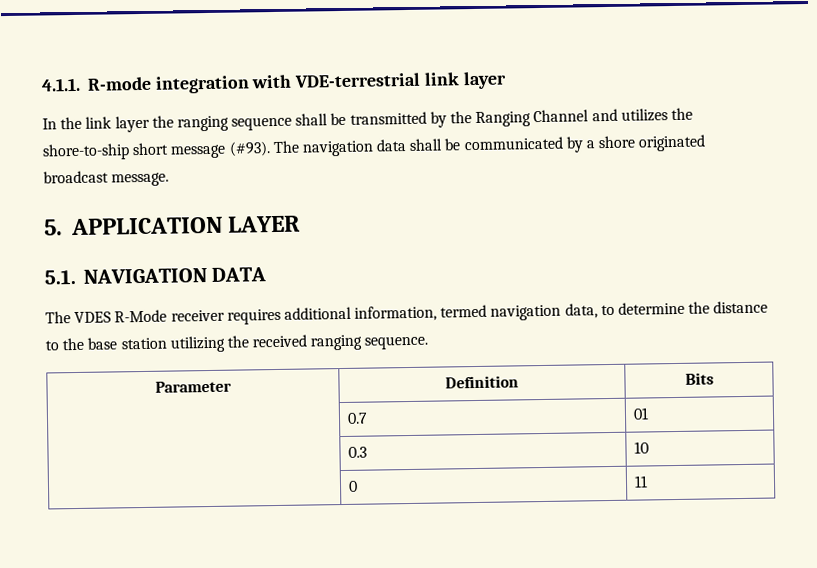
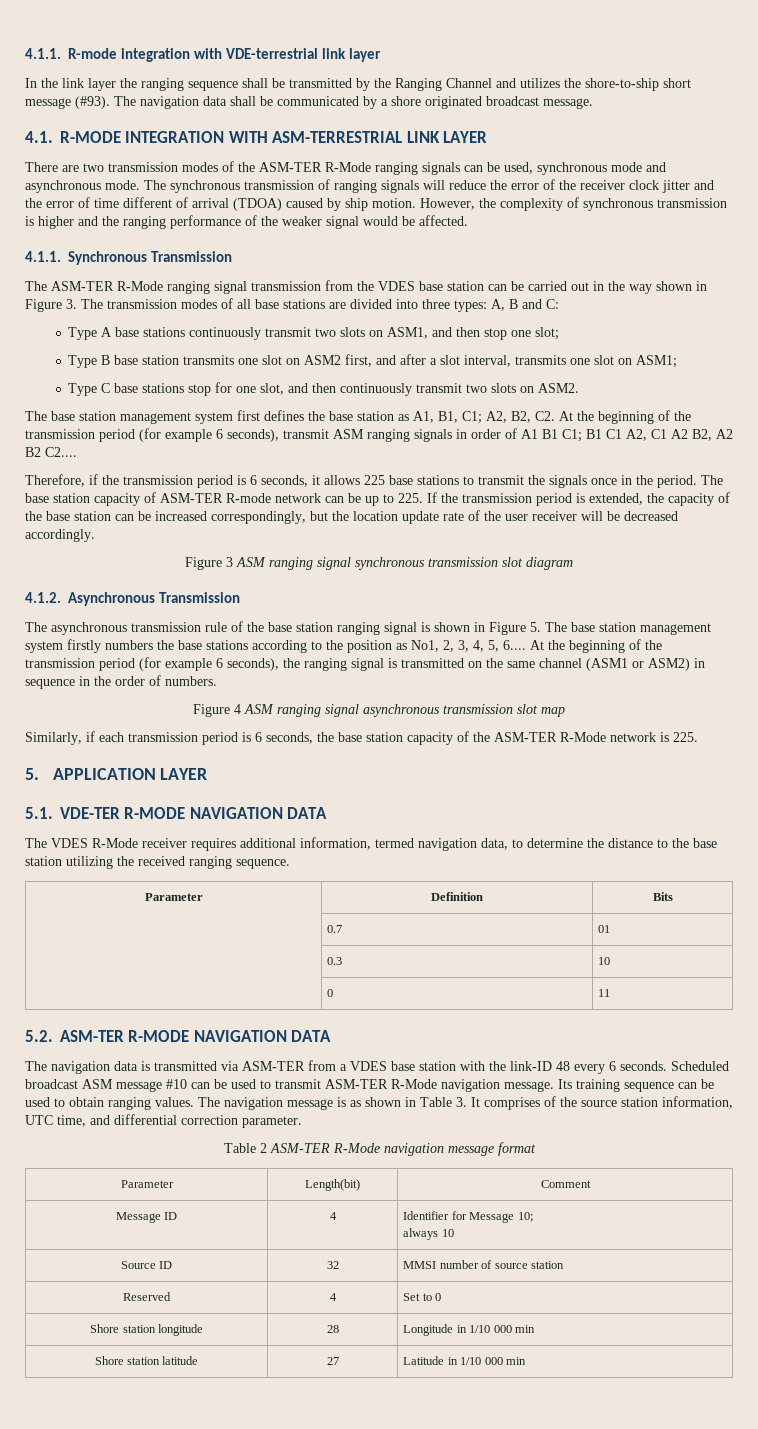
(170, 179) none -> [25,131,488,143] [25,161,666,175] [25,179,714,193] [25,197,727,211] [25,215,468,229] [25,251,233,265] [25,280,707,294] [25,298,559,312] [68,327,560,340] [68,354,678,368] [68,382,580,396] [25,410,691,424] [25,428,733,442] [25,447,77,457] [25,474,723,488] [25,492,730,506] [25,510,678,524] [25,529,95,542] [185,557,573,570] [25,592,241,606] [25,621,711,635] [25,639,662,653] [25,657,705,671] [25,675,217,689] [193,704,565,717] [25,731,698,745] // 4.1. R-MODE INTEGRATION WITH ASM-TERRESTRIAL LINK LAYER // There are two transmission modes of the ASM-TER R-Mode ranging signals can be used, synchronous mode and asynchronous mode. The synchronous transmission of ranging signals will reduce the error of the receiver clock jitter and the error of time different of arrival (TDOA) caused by ship motion. However, the complexity of synchronous transmission is higher and the ranging performance of the weaker signal would be affected. // 4.1.1. Synchronous Transmission // The ASM-TER R-Mode ranging signal transmission from the VDES base station can be carried out in the way shown in Figure 3. The transmission modes of all base stations are divided into three types: A, B and C: // Type A base stations continuously transmit two slots on ASM1, and then stop one slot; // Type B base station transmits one slot on ASM2 first, and after a slot interval, transmits one slot on ASM1; // Type C base stations stop for one slot, and then continuously transmit two slots on ASM2. // The base station management system first defines the base station as A1, B1, C1; A2, B2, C2. At the beginning of the transmission period (for example 6 seconds), transmit ASM ranging signals in order of A1 B1 C1; B1 C1 A2, C1 A2 B2, A2 B2 C2.... // Therefore, if the transmission period is 6 seconds, it allows 225 base stations to transmit the signals once in the period. The base station capacity of ASM-TER R-mode network can be up to 225. If the transmission period is extended, the capacity of the base station can be increased correspondingly, but the location update rate of the user receiver will be decreased accordingly. // Figure 3 ASM ranging signal synchronous transmission slot diagram // 4.1.2. Asynchronous Transmission // The asynchronous transmission rule of the base station ranging signal is shown in Figure 5. The base station management system firstly numbers the base stations according to the position as No1, 2, 3, 4, 5, 6.... At the beginning of the transmission period (for example 6 seconds), the ranging signal is transmitted on the same channel (ASM1 or ASM2) in sequence in the order of numbers. // Figure 4 ASM ranging signal asynchronous transmission slot map // Similarly, if each transmission period is 6 seconds, the base station capacity of the ASM-TER R-Mode network is 225.
(76, 277) none -> [60,807,186,819] VDE-TER R-MODE
(649, 481) none -> [25,1030,332,1042] [25,1060,729,1074] [25,1079,714,1092] [25,1096,733,1110] [25,1114,302,1128] [223,1142,536,1156] [120,1180,174,1188] [305,1179,360,1191] [540,1180,591,1188] [115,1212,178,1223] [329,1212,337,1220] [403,1211,533,1223] [403,1228,454,1240] [120,1261,173,1269] [326,1261,339,1269] [403,1260,564,1269] [123,1292,171,1301] [329,1293,337,1301] [403,1293,442,1301] [90,1324,203,1336] [326,1325,339,1333] [403,1324,535,1336] [94,1356,199,1365] [326,1357,339,1365] [403,1356,526,1365] // 5.2. ASM-TER R-MODE NAVIGATION DATA // The navigation data is transmitted via ASM-TER from a VDES base station with the link-ID 48 every 6 seconds. Scheduled broadcast ASM message #10 can be used to transmit ASM-TER R-Mode navigation message. Its training sequence can be used to obtain ranging values. The navigation message is as shown in Table 3. It comprises of the source station information, UTC time, and differential correction parameter. // Table 2 ASM-TER R-Mode navigation message format // Parameter | Length(bit) | Comment // Message ID | 4 | Identifier for Message 10; // always 10 // Source ID | 32 | MMSI number of source station // Reserved | 4 | Set to 0 // Shore station longitude | 28 | Longitude in 1/10 000 min // Shore station latitude | 27 | Latitude in 1/10 000 min

